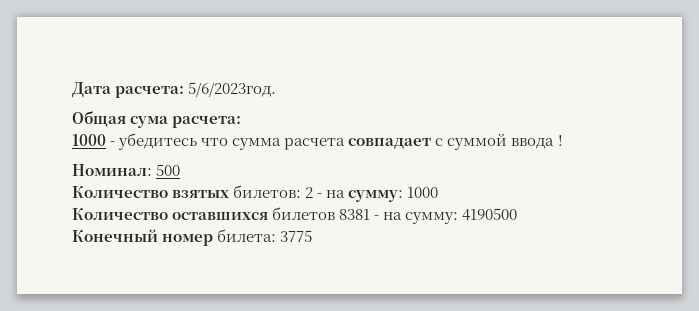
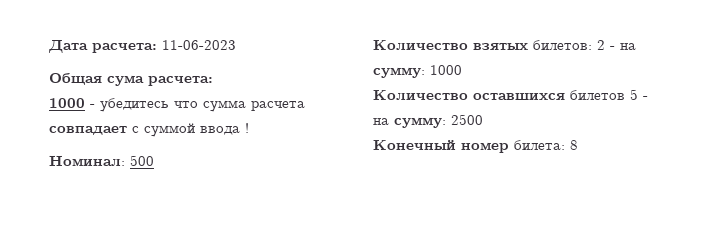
[188,82,277,97] 5/6/2023год. -> [162,40,236,50] 11-06-2023
[339,208,518,224] 8381 - на сумму: 4190500 -> [630,89,648,100] [373,114,483,128] 5 - на сумму: 2500
[280,230,313,242] 3775 -> [570,140,578,150] 8

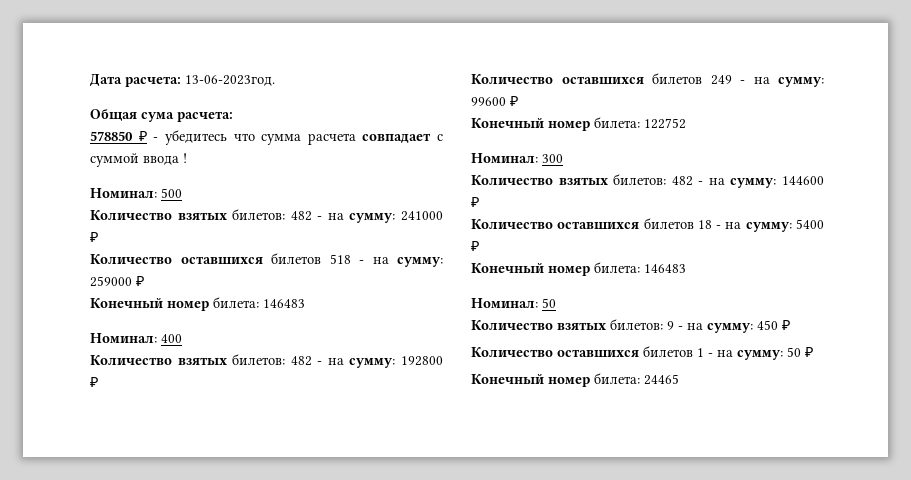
[162,40,236,50] 11-06-2023 -> [185,75,275,86] 13-06-2023год.
[49,98,85,108] 1000 -> [90,131,147,141] 578850 ₽
[597,40,636,50] [373,65,462,78] [373,89,648,100] [373,114,483,128] [373,140,578,153] 2 - на сумму: 1000 // Количество оставшихся билетов 5 - на сумму: 2500 // Конечный номер билета: 8 -> [290,211,443,223] [90,232,98,242] [90,253,443,267] [90,276,144,287] [90,297,305,311] [90,333,182,343] [90,354,443,368] [90,377,98,387] [471,73,824,87] [471,96,518,106] [471,117,686,131] [471,153,563,163] [471,174,824,188] [471,197,479,207] [471,218,824,232] [471,241,479,251] [471,262,686,276] [471,298,556,308] [471,319,790,333] [471,346,813,360] [471,373,679,387] 482 - на сумму: 241000 ₽ // Количество оставшихся билетов 518 - на сумму: 259000 ₽ // Конечный номер билета: 146483 // Номинал: 400 // Количество взятых билетов: 482 - на сумму: 192800 ₽ // Количество оставшихся билетов 249 - на сумму: 99600 ₽ // Конечный номер билета: 122752 // Номинал: 300 // Количество взятых билетов: 482 - на сумму: 144600 ₽ // Количество оставшихся билетов 18 - на сумму: 5400 ₽ // Конечный номер билета: 146483 // Номинал: 50 // Количество взятых билетов: 9 - на сумму: 450 ₽ // Количество оставшихся билетов 1 - на сумму: 50 ₽ // Конечный номер билета: 24465

